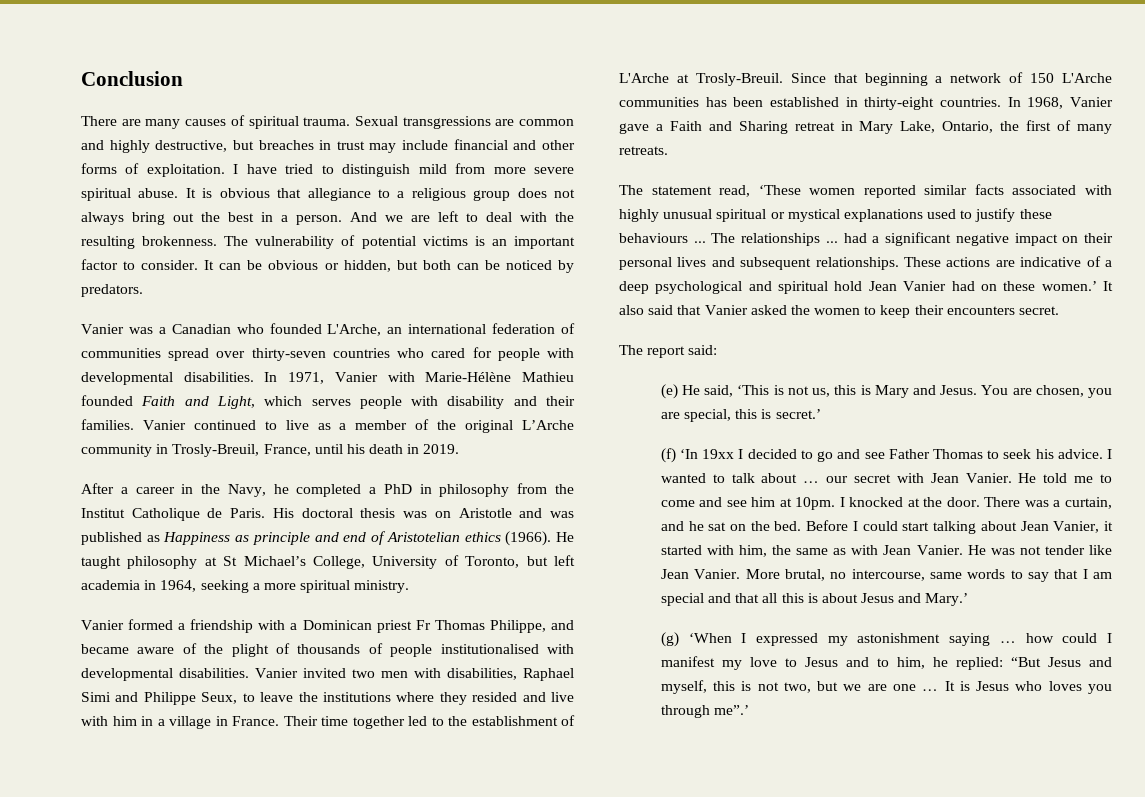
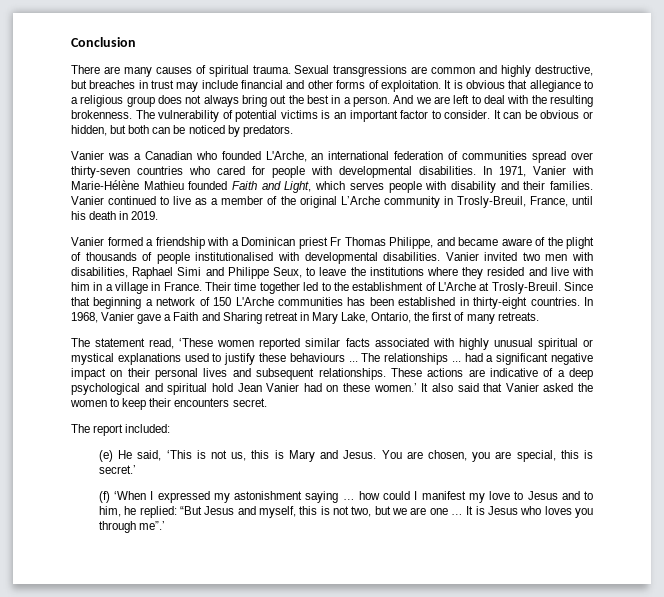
[233,163,574,177] [81,188,179,201] I have tried to distinguish mild from more severe spiritual abuse. -> (441, 86) none
[81,483,574,497] [81,508,575,521] [81,531,575,546] [81,555,575,569] [81,580,410,593] // After a career in the Navy, he completed a PhD in philosophy from the Institut Catholique de Paris. His doctoral thesis was on Aristotle and was published as Happiness as principle and end of Aristotelian ethics (1966). He taught philosophy at St Michael’s College, University of Toronto, but left academia in 1964, seeking a more spiritual ministry. -> (159, 215) none
[688,345,718,355] said: -> [125,424,171,433] included:
[680,449,1112,462] [660,473,1112,483] [660,497,1112,510] [660,520,1113,534] [660,545,1112,557] [660,569,1112,582] [660,593,969,606] [660,632,679,647] ‘In 19xx I decided to go and see Father Thomas to seek his advice. I wanted to talk about … our secret with Jean Vanier. He told me to come and see him at 10pm. I knocked at the door. There was a curtain, and he sat on the bed. Before I could start talking about Jean Vanier, it started with him, the same as with Jean Vanier. He was not tender like Jean Vanier. More brutal, no intercourse, same words to say that I am special and that all this is about Jesus and Mary.’ // (g) -> (110, 497) none

